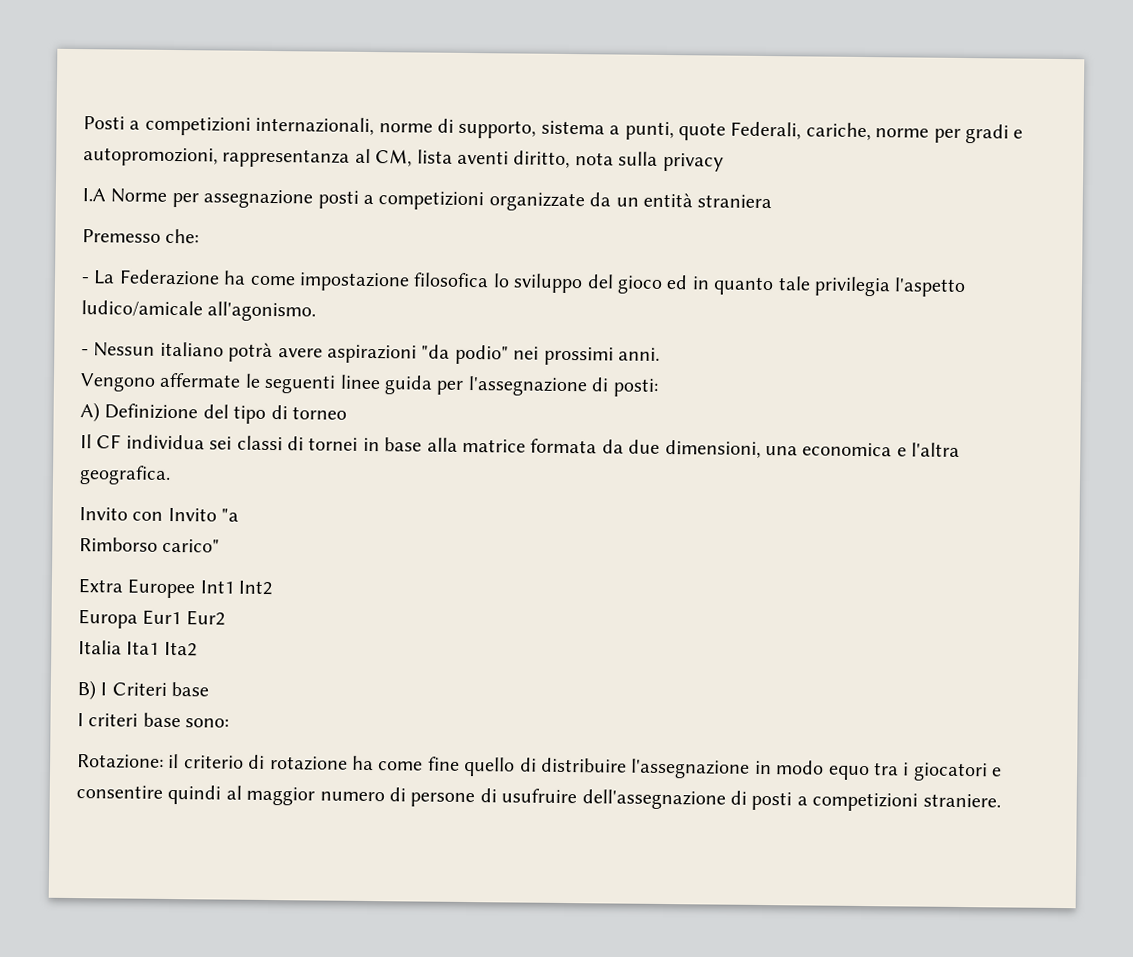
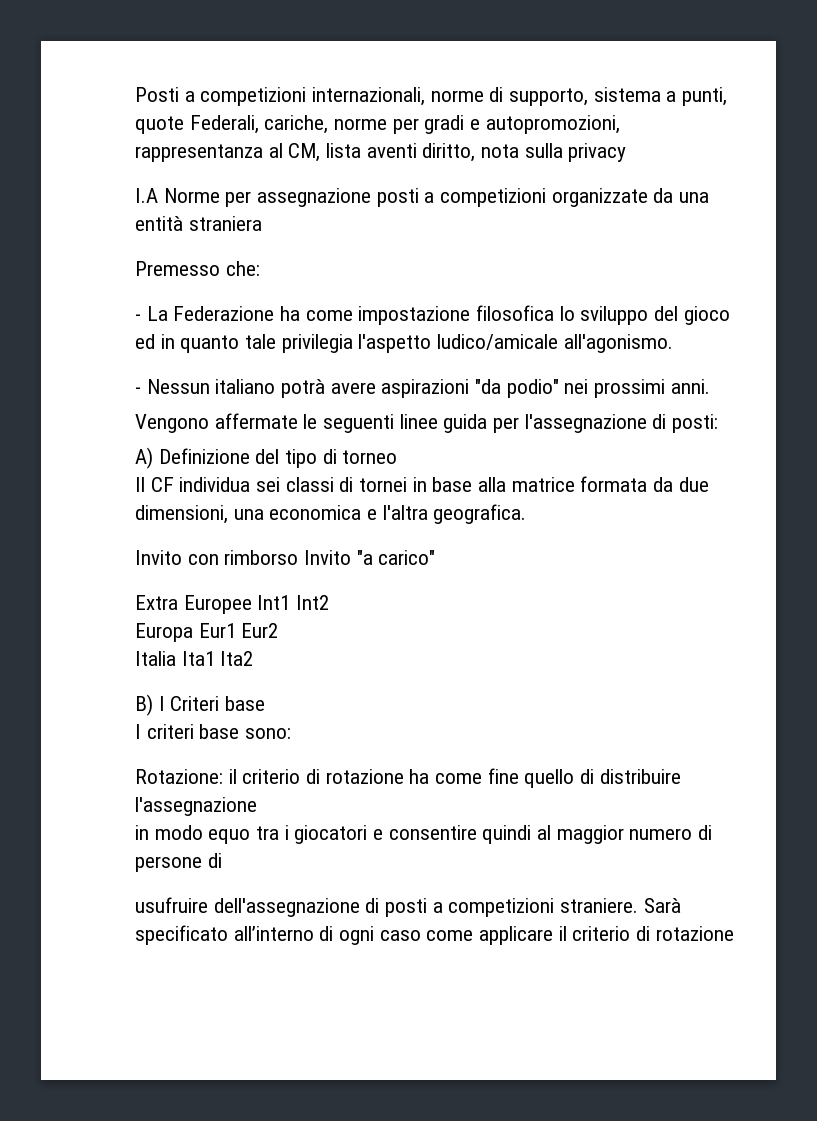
[615,197,639,207] un -> [679,192,710,203] una
(164, 516) none -> [224,550,299,565] rimborso
[79,537,158,552] // Rimborso -> (373, 557) none
(751, 768) none -> (257, 806) //
(497, 795) none -> (222, 860) //
(1001, 800) none -> [643,898,681,913] [135,925,734,945] Sarà specificato all’interno di ogni caso come applicare il criterio di rotazione

